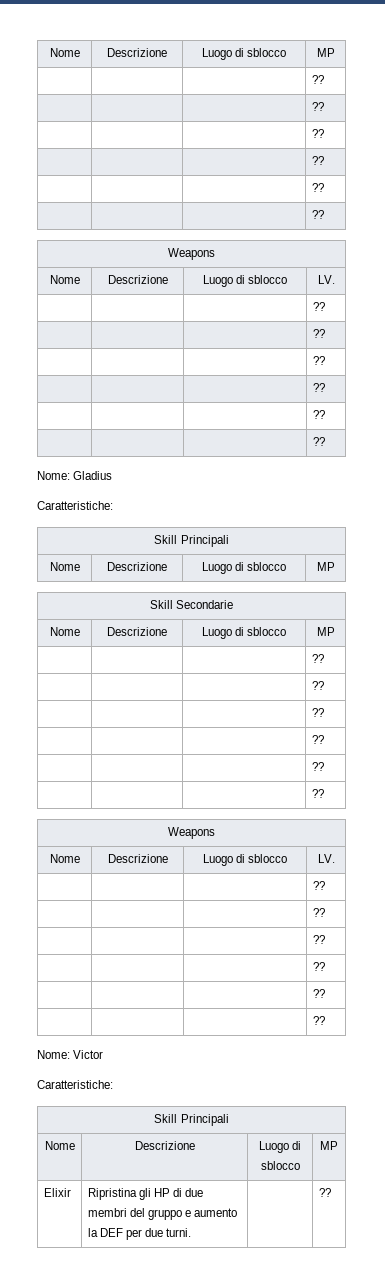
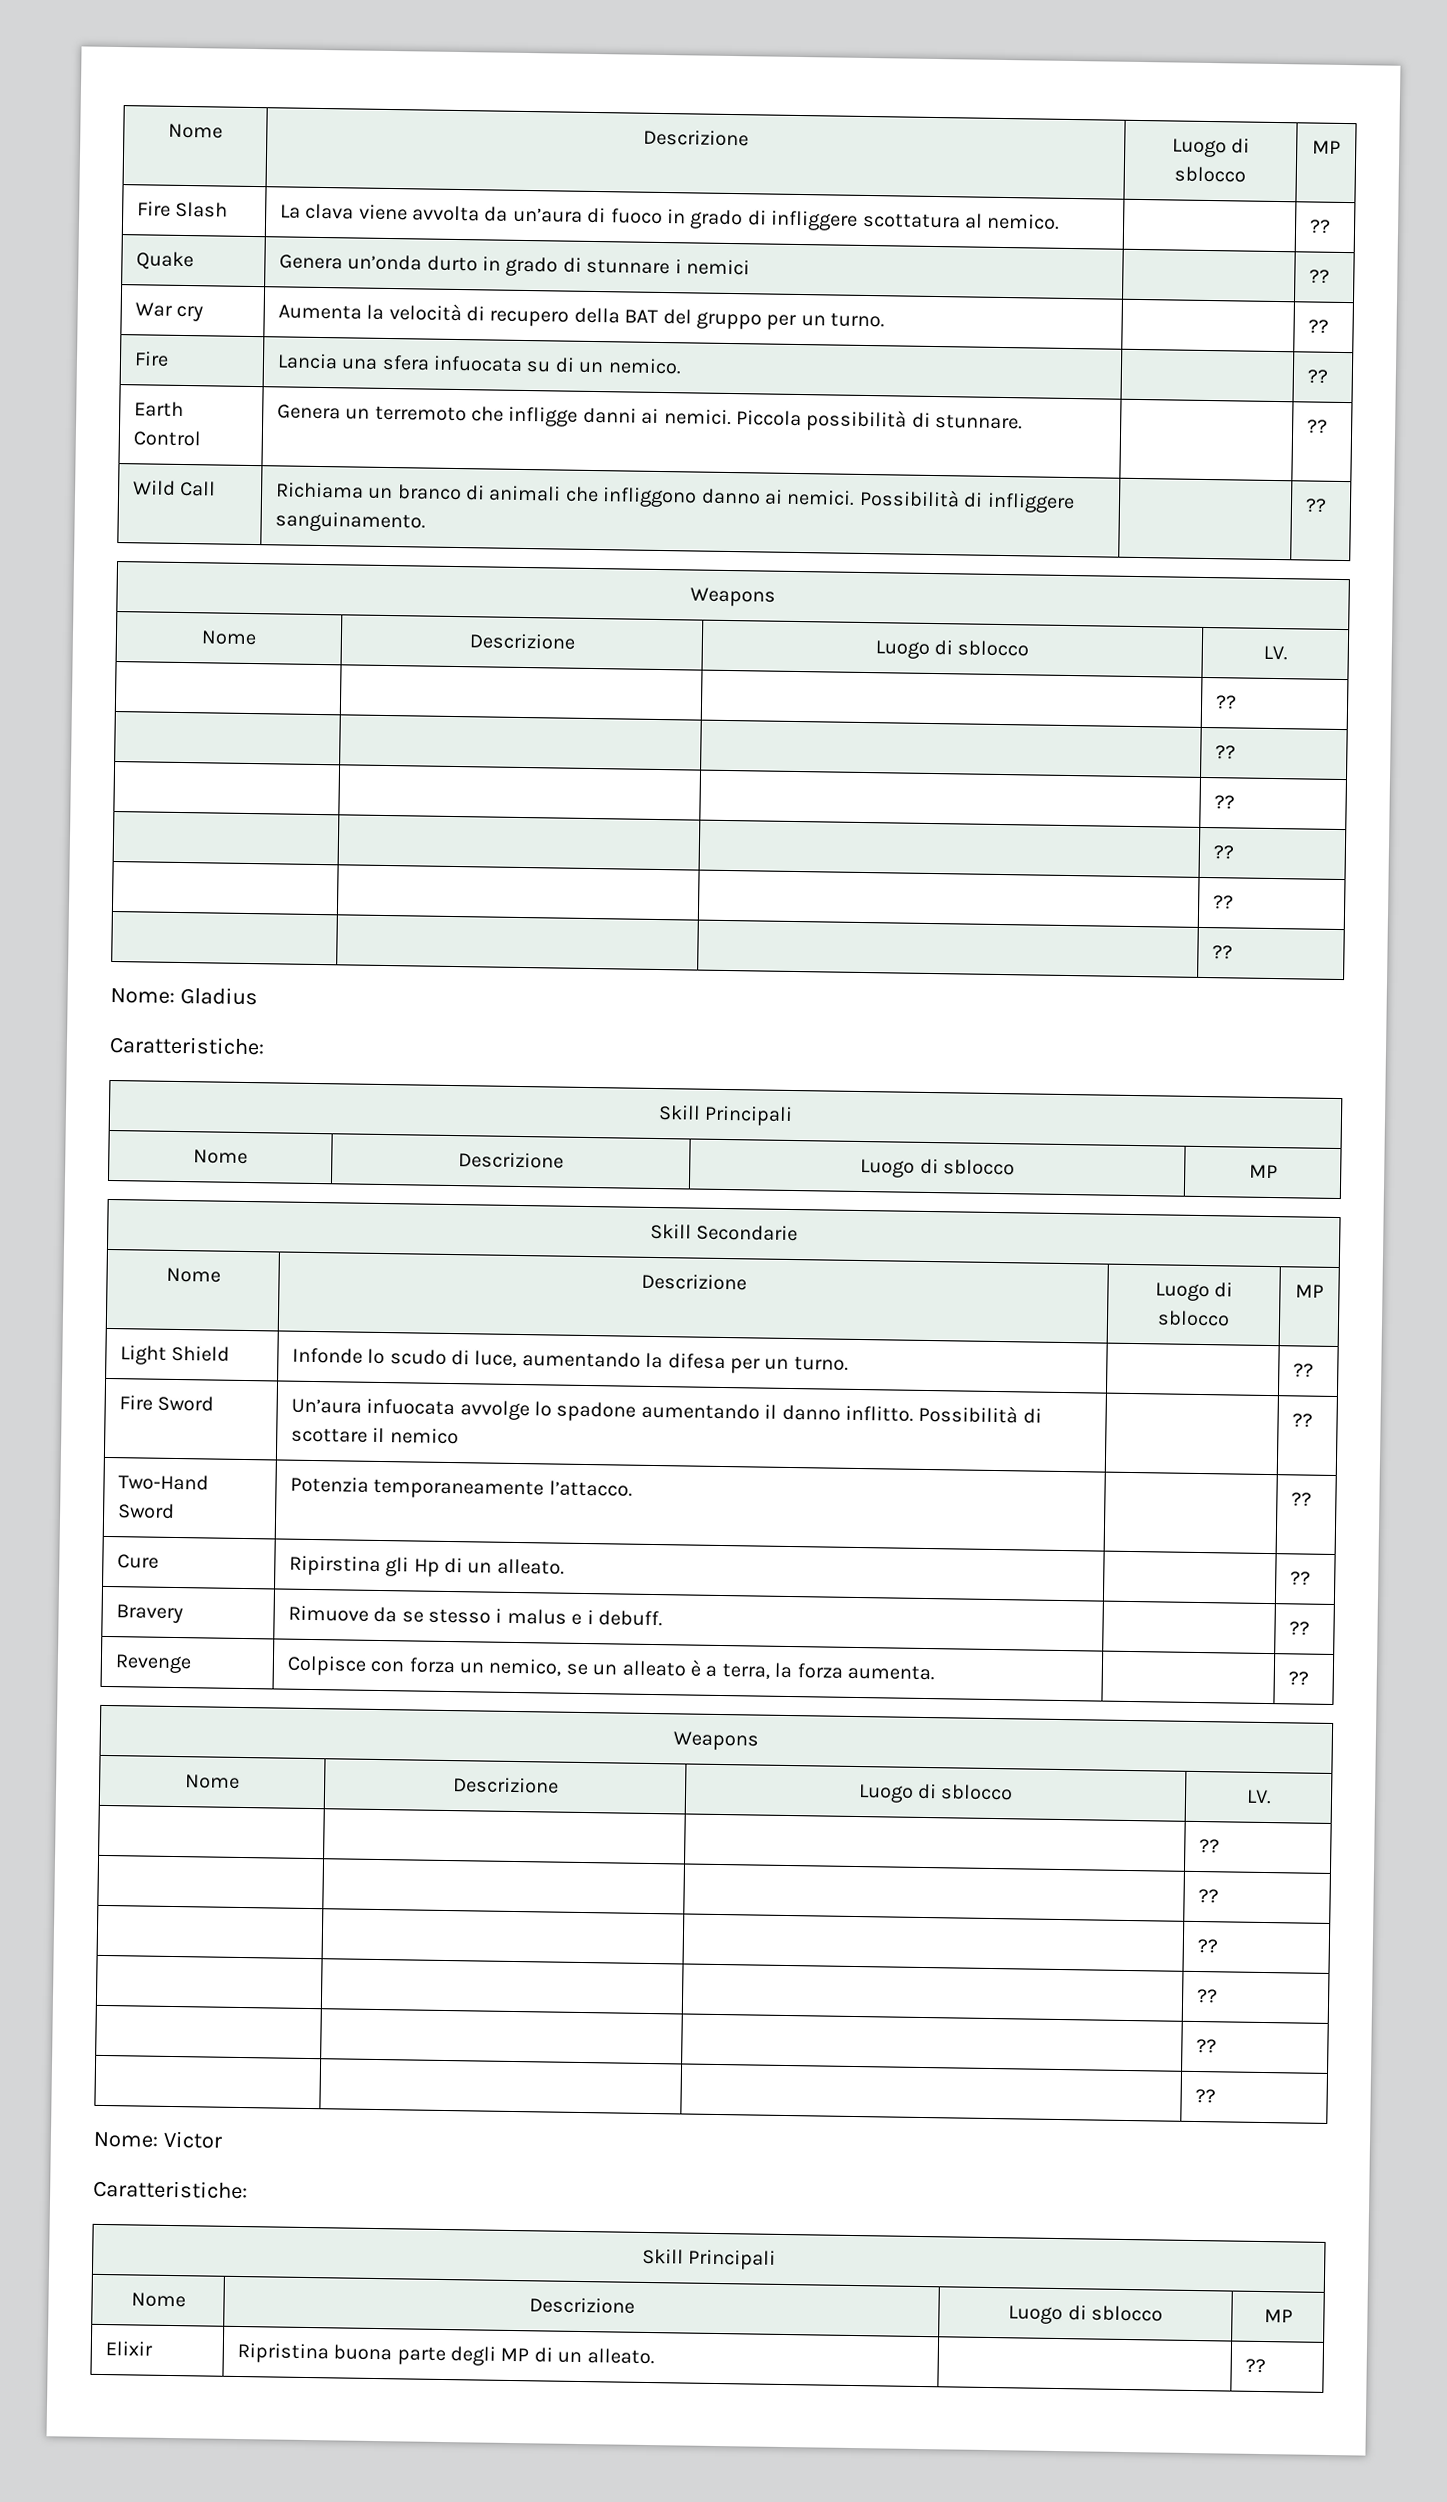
[49,48,80,57] [107,48,167,57] [201,48,287,60] [316,48,335,57] [311,75,324,84] [311,102,324,111] [311,129,324,138] [311,156,324,165] [311,183,324,192] Nome | Descrizione | Luogo di sblocco | MP // | | | ?? // | | | ?? // | | | ?? // | | | ?? // | | | ?? // | -> [168,123,223,139] [643,129,749,147] [1171,138,1251,158] [1174,166,1246,183] [1312,140,1341,154] [136,201,229,218] [279,203,1061,231] [1308,219,1331,234] [135,251,194,271] [278,254,751,277] [1308,269,1330,284] [134,302,204,322] [277,302,886,330] [1307,319,1329,334] [133,351,169,367] [276,353,682,375] [1306,369,1328,384] [133,401,184,417] [132,430,201,447] [276,404,1024,432] [1306,419,1328,434] [132,480,217,497] [275,482,1075,514] [274,511,426,533] Nome | Descrizione | Luogo di sblocco | MP // Fire Slash | La clava viene avvolta da un’aura di fuoco in grado di infliggere scottatura al nemico. | | ?? // Quake | Genera un’onda durto in grado di stunnare i nemici | | ?? // War cry | Aumenta la velocità di recupero della BAT del gruppo per un turno. | | ?? // Fire | Lancia una sfera infuocata su di un nemico. | | ?? // Earth Control | Genera un terremoto che infligge danni ai nemici. Piccola possibilità di stunnare. | | ?? // Wild Call | Richiama un branco di animali che infliggono danno ai nemici. Possibilità di infliggere sanguinamento.
[311,654,324,663] [311,681,324,690] [311,708,324,717] [311,735,324,744] [311,762,324,771] | | | ?? // | | | ?? // | | | ?? // | | | ?? // | | | ?? // | -> [119,1345,231,1365] [291,1347,849,1374] [1292,1363,1314,1378] [118,1395,215,1412] [290,1398,1042,1424] [290,1427,459,1445] [1291,1413,1313,1428] [117,1474,209,1491] [117,1503,175,1519] [289,1476,633,1500] [1290,1492,1312,1507] [116,1554,159,1569] [288,1555,565,1577] [1289,1571,1311,1586] [115,1604,183,1624] [287,1605,664,1627] [1288,1621,1310,1636] [114,1654,192,1674] [286,1655,936,1681] Light Shield | Infonde lo scudo di luce, aumentando la difesa per un turno. | | ?? // Fire Sword | Un’aura infuocata avvolge lo spadone aumentando il danno inflitto. Possibilità di scottare il nemico | | ?? // Two-Hand Sword | Potenzia temporaneamente l’attacco. | | ?? // Cure | Ripirstina gli Hp di un alleato. | | ?? // Bravery | Rimuove da se stesso i malus e i debuff. | | ?? // Revenge | Colpisce con forza un nemico, se un alleato è a terra, la forza aumenta.
[139,1188,204,1200] [87,1208,238,1220] [87,1228,192,1240] gli HP di due membri del gruppo e aumento la DEF per due turni. -> [333,2344,655,2366] buona parte degli MP di un alleato.

